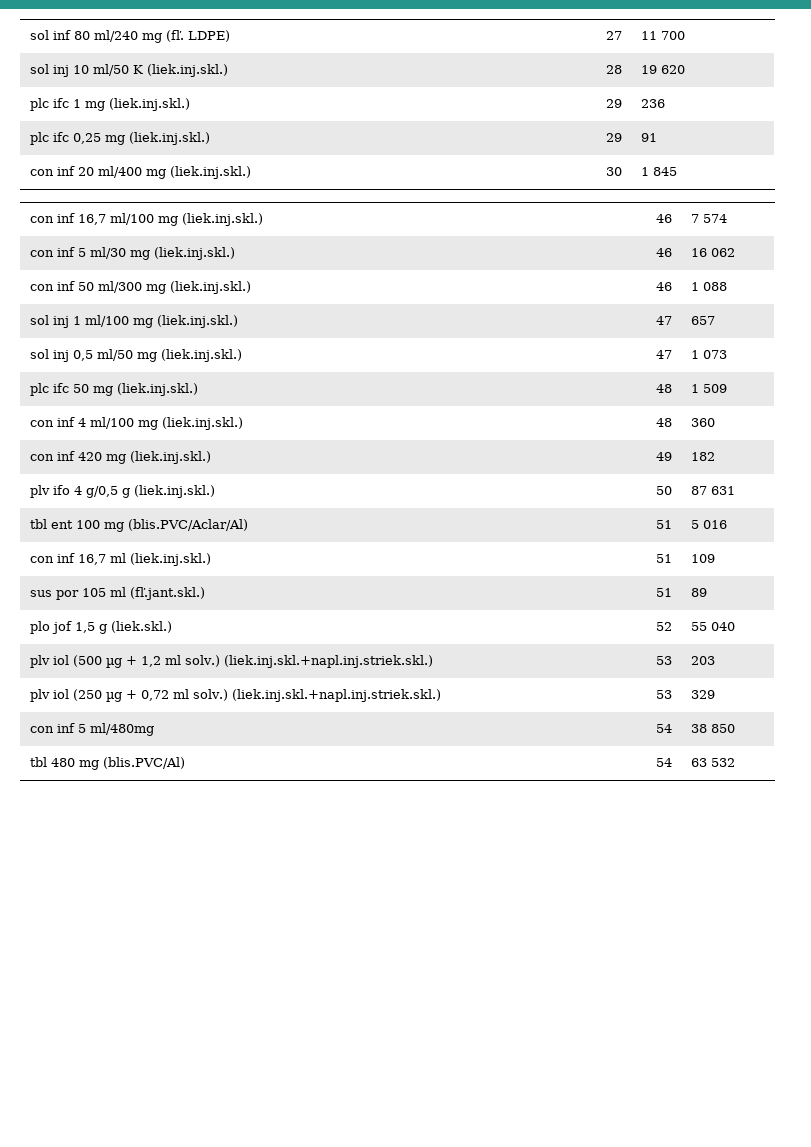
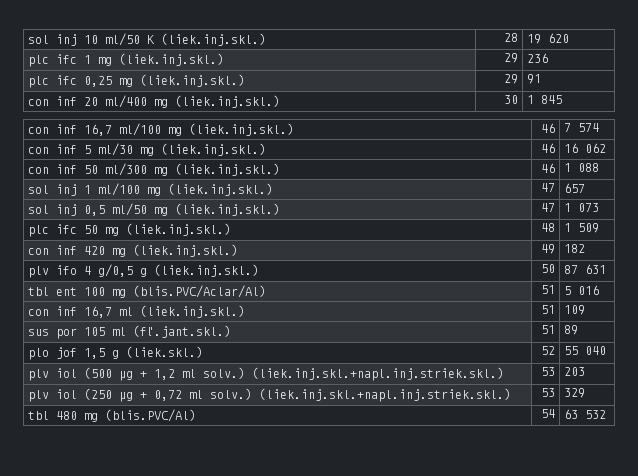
[30,30,231,43] [605,31,622,40] [641,31,686,40] [30,64,50,74] sol inf 80 ml/240 mg (fľ. LDPE) | 27 | 11 700 // sol -> [28,35,50,44] sol
[30,417,244,430] [655,418,672,427] [691,418,716,427] // con inf 4 ml/100 mg (liek.inj.skl.) | 48 | 360 -> (600, 228) none
[30,723,155,736] [655,724,672,733] [691,724,736,733] // con inf 5 ml/480mg | 54 | 38 850 -> (586, 393) none

